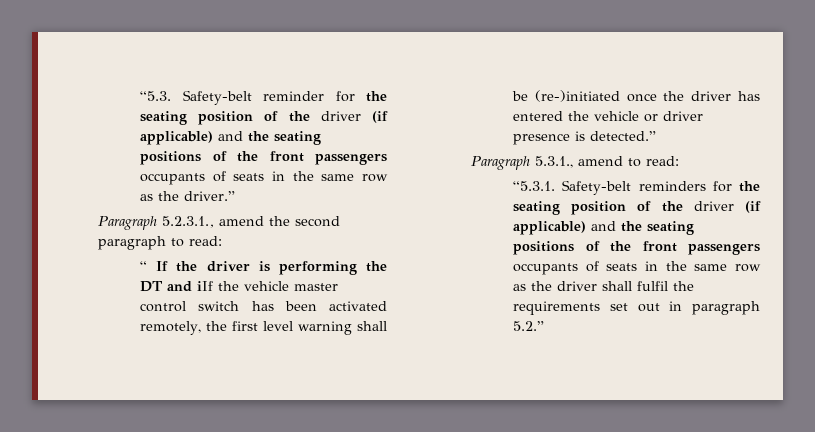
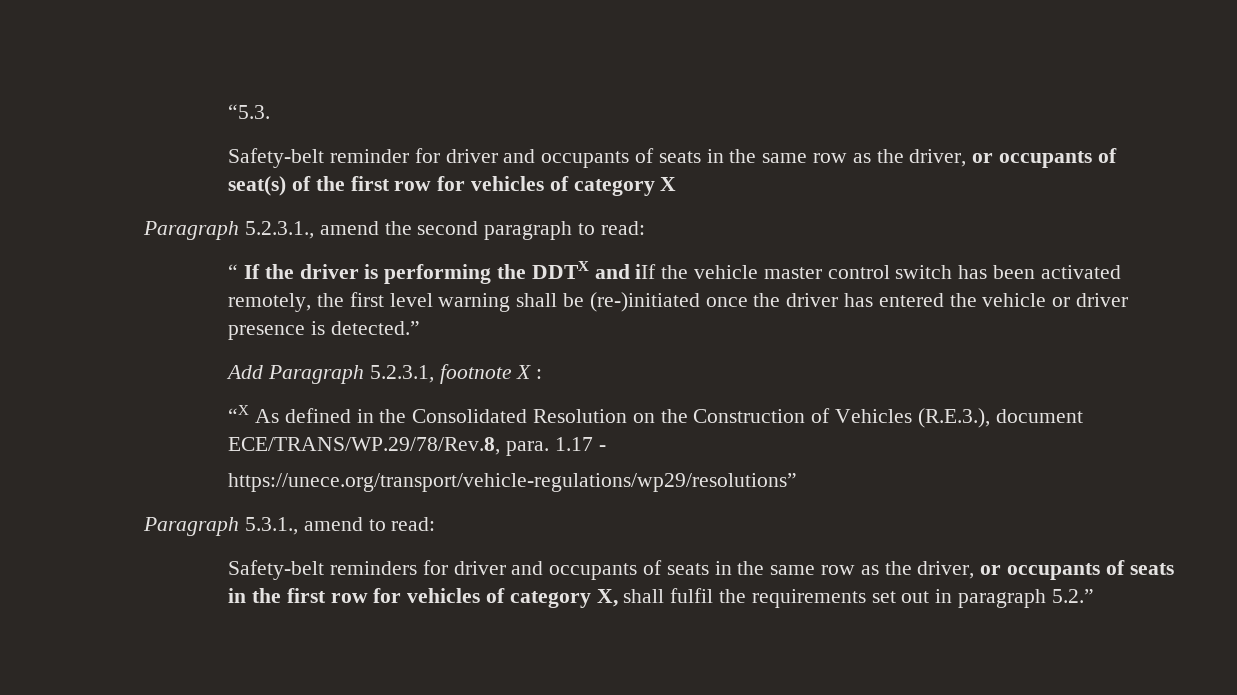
(172, 96) none -> (271, 111) //
[366,91,388,102] [140,111,388,125] [140,131,322,145] [140,151,388,165] [140,171,389,185] [140,191,236,201] the seating position of the driver (if applicable) and the seating positions of the front passengers occupants of seats in the same row as the driver.” -> [445,148,1117,168] [228,176,677,196] driver and occupants of seats in the same row as the driver, or occupants of seat(s) of the first row for vehicles of category X
[140,281,164,292] DT -> [531,261,589,279] DDTX
(657, 136) none -> [226,364,543,384] [228,405,1083,428] [228,437,606,456] [228,473,798,492] // Add Paragraph 5.2.3.1, footnote X : // “X As defined in the Consolidated Resolution on the Construction of Vehicles (R.E.3.), document ECE/TRANS/WP.29/78/Rev.8, para. 1.17 - // https://unece.org/transport/vehicle-regulations/wp29/resolutions”
[513,181,556,191] “5.3.1. -> (436, 524) none
[739,181,760,192] [513,201,761,215] [513,221,695,235] [513,241,760,255] [513,261,761,275] [513,281,598,291] the seating position of the driver (if applicable) and the seating positions of the front passengers occupants of seats in the same row as the driver -> [453,560,1174,580] [228,588,618,608] driver and occupants of seats in the same row as the driver, or occupants of seats in the first row for vehicles of category X,

